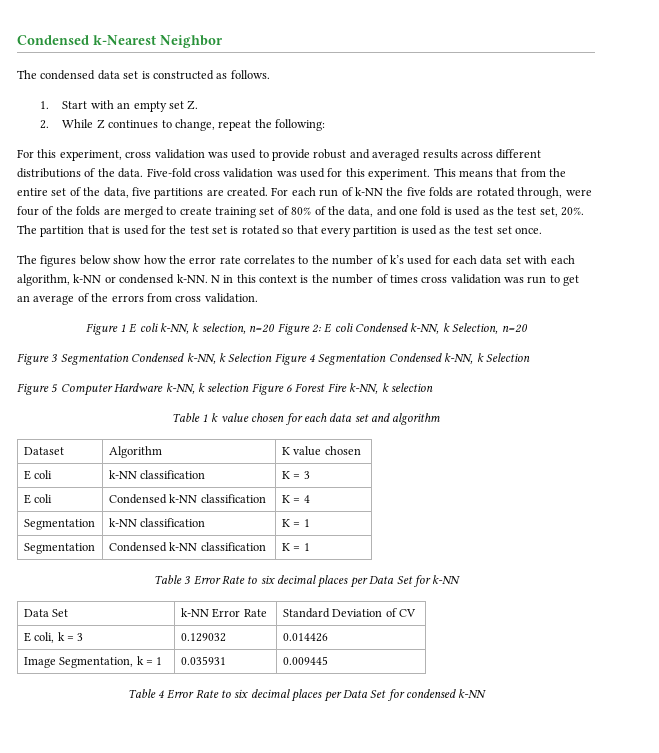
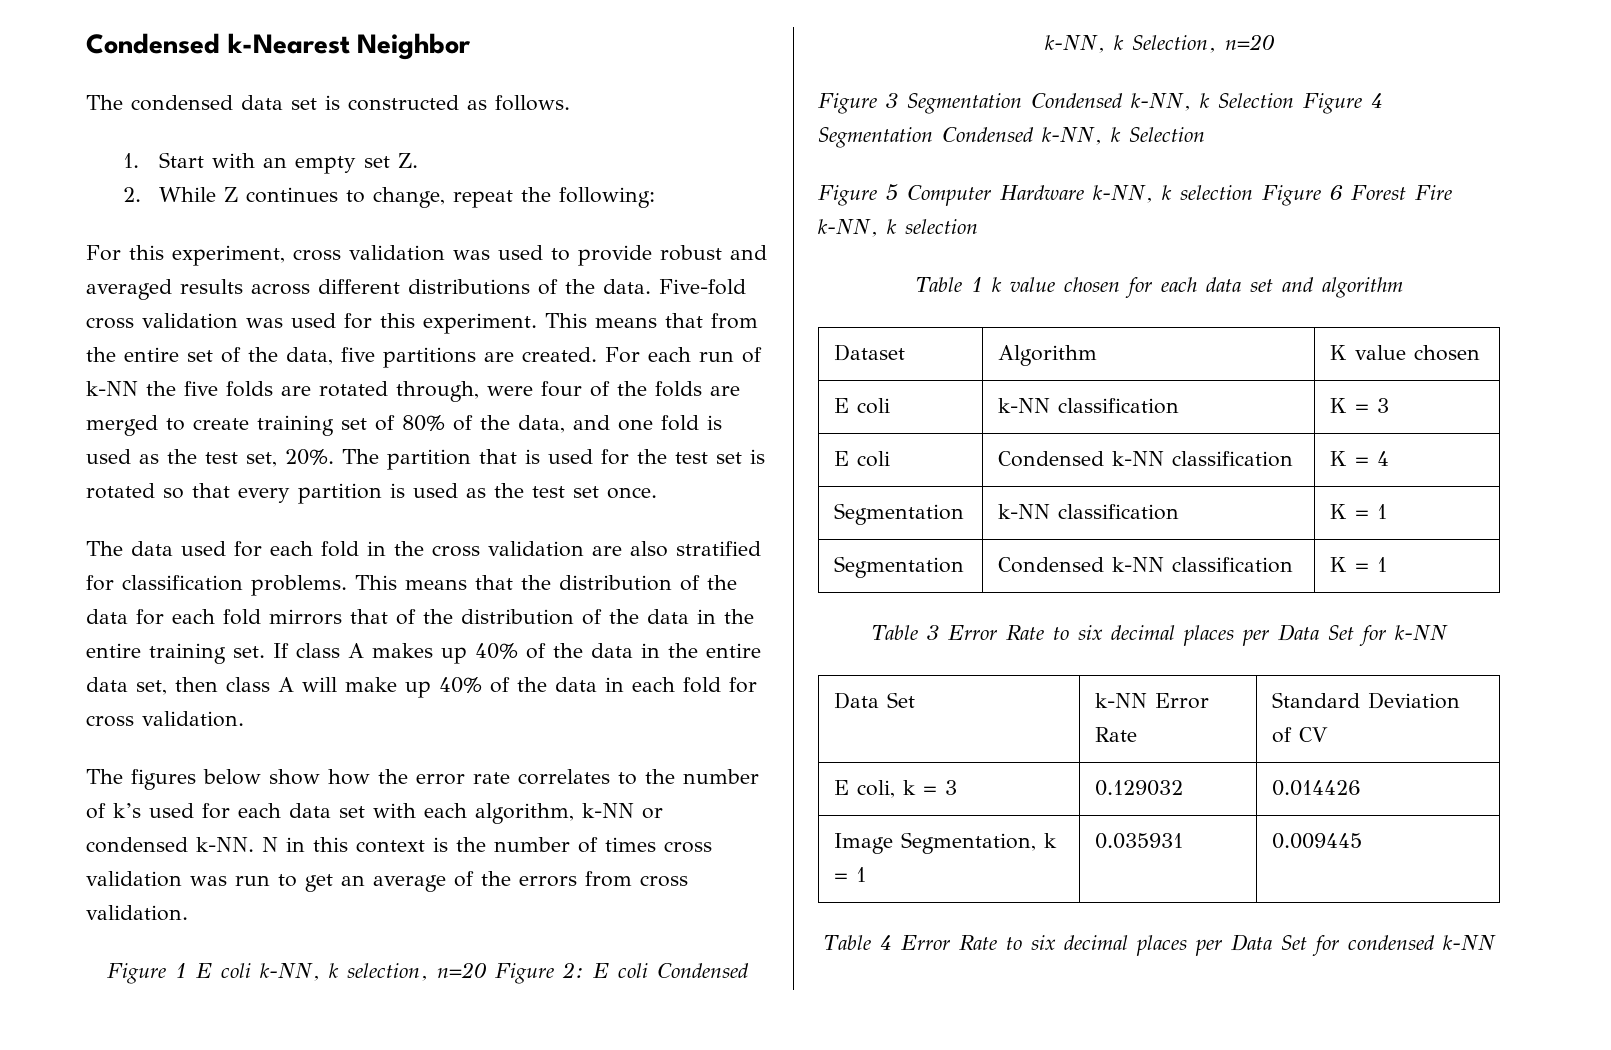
(542, 230) none -> [86,541,761,557] [86,575,737,596] [86,609,754,625] [86,643,761,664] [86,677,757,698] [86,711,244,727] // The data used for each fold in the cross validation are also stratified for classification problems. This means that the distribution of the data for each fold mirrors that of the distribution of the data in the entire training set. If class A makes up 40% of the data in the entire data set, then class A will make up 40% of the data in each fold for cross validation.

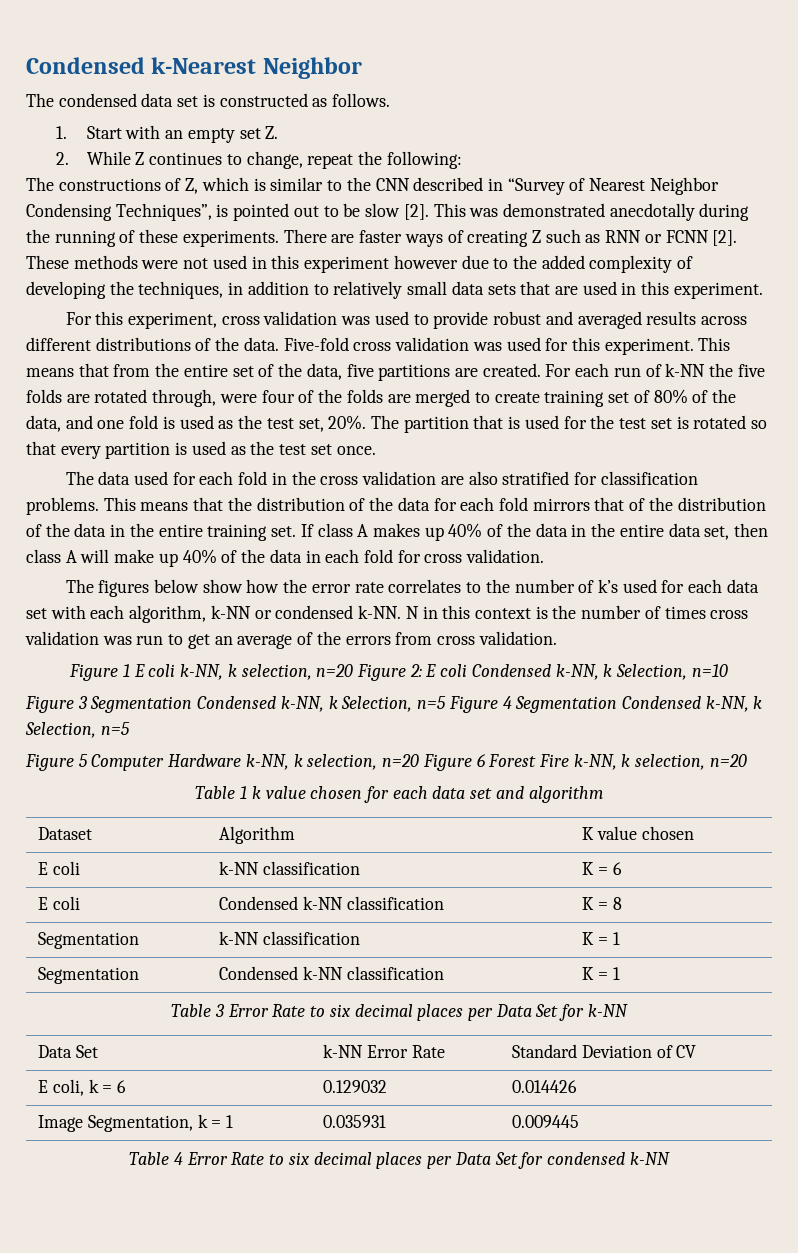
(656, 197) none -> [26,177,719,195] [26,203,750,221] [26,229,738,247] [26,255,694,273] [26,281,763,299] // The constructions of Z, which is similar to the CNN described in “Survey of Nearest Neighbor Condensing Techniques”, is pointed out to be slow [2]. This was demonstrated anecdotally during the running of these experiments. There are faster ways of creating Z such as RNN or FCNN [2]. These methods were not used in this experiment however due to the added complexity of developing the techniques, in addition to relatively small data sets that are used in this experiment.
[1224,34,1275,50] n=20 -> [691,664,728,677] n=10
[1218,93,1294,108] Selection -> [341,696,447,712] Selection, n=5
[1129,127,1205,142] Selection -> [25,722,130,738] Selection, n=5
[1180,185,1253,200] selection -> [307,754,420,770] selection, n=20
[905,219,978,234] selection -> [635,754,747,770] selection, n=20
[1376,398,1389,413] 3 -> [612,862,622,875] 6
[1376,451,1389,466] 4 -> [612,897,622,910] 8
[944,780,957,795] 3 -> [117,1080,127,1093] 6

